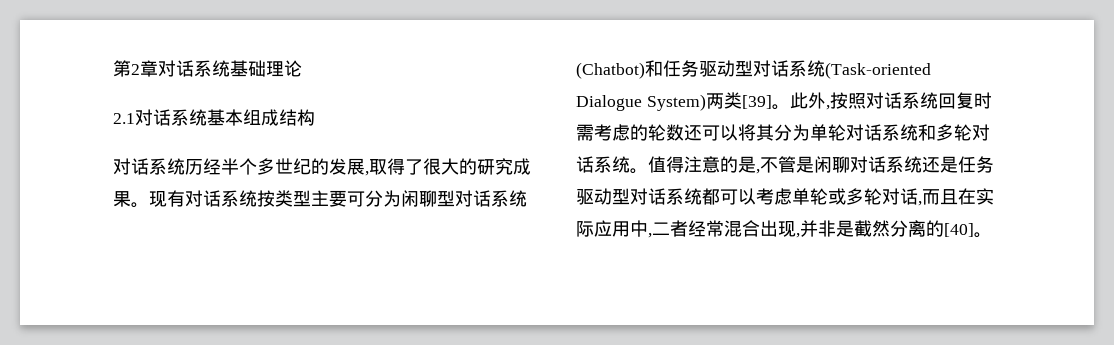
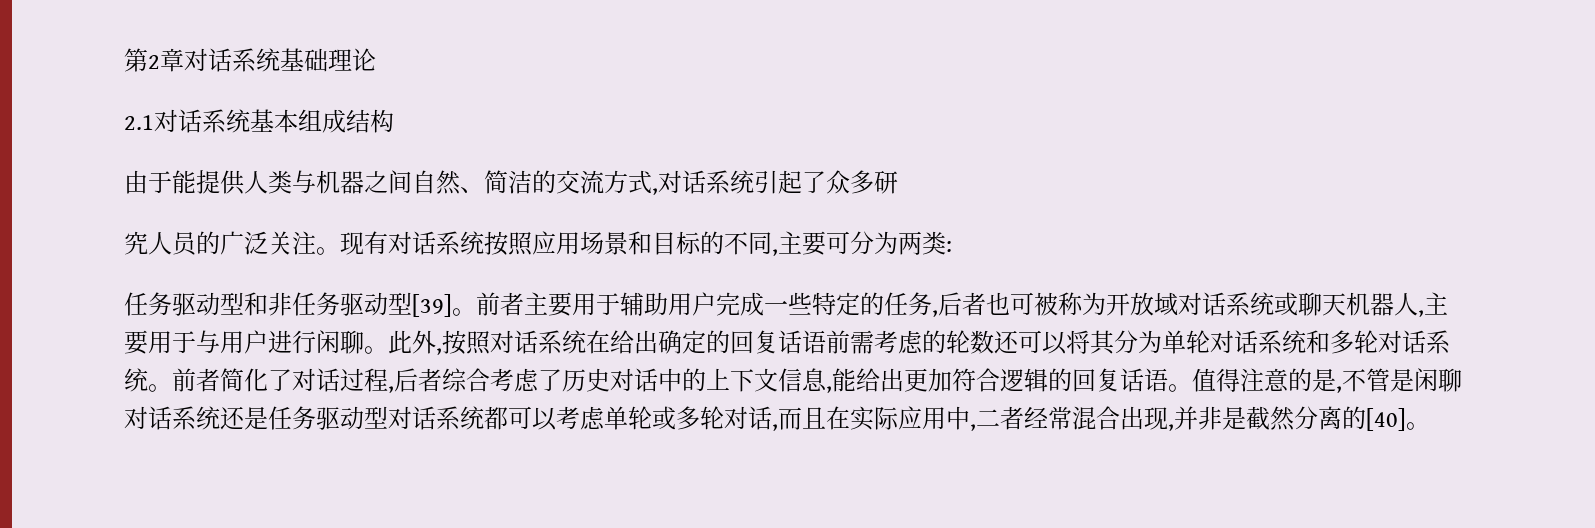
[113,158,531,176] [113,190,527,208] [576,60,931,79] [576,92,772,111] 对话系统历经半个多世纪的发展,取得了很大的研究成果。现有对话系统按类型主要可分为闲聊型对话系统(Chatbot)和任务驱动型对话系统(Task-oriented Dialogue System)两类[39] -> [124,170,898,195] [124,231,952,256] [124,292,1448,317] [124,330,364,355] 由于能提供人类与机器之间自然、简洁的交流方式,对话系统引起了众多研 // 究人员的广泛关注。现有对话系统按照应用场景和目标的不同,主要可分为两类: // 任务驱动型和非任务驱动型[39]。前者主要用于辅助用户完成一些特定的任务,后者也可被称为开放域对话系统或聊天机器人,主要用于与用户进行闲聊
[937,92,992,109] 回复时 -> [586,330,850,354] 在给出确定的回复话语前
(648, 171) none -> [172,368,1192,393] 前者简化了对话过程,后者综合考虑了历史对话中的上下文信息,能给出更加符合逻辑的回复话语。

